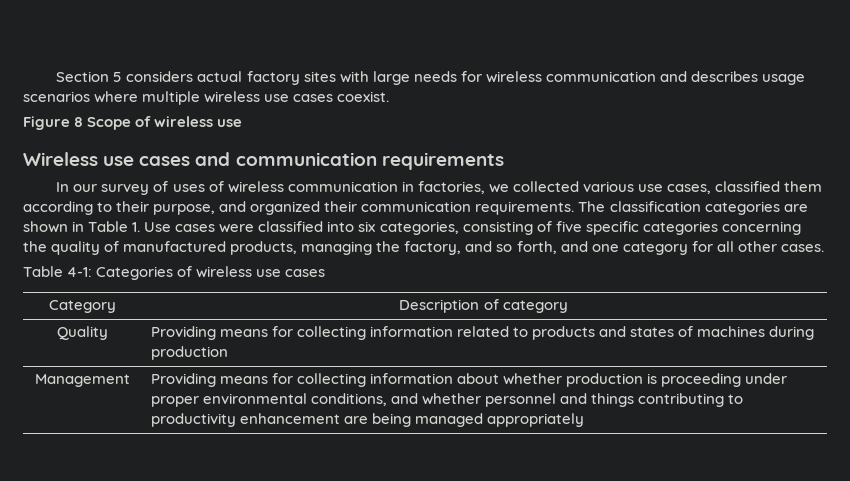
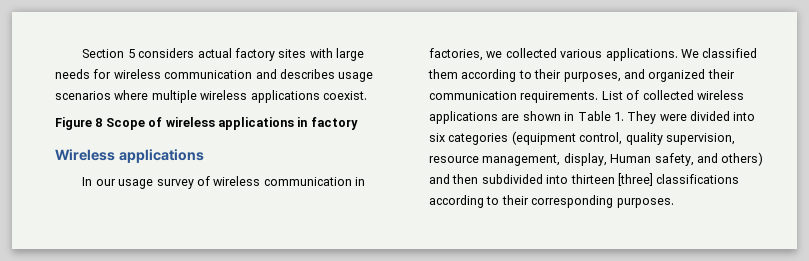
[264,94,334,102] use cases -> [250,90,320,103] applications
[217,119,243,127] [23,152,504,170] use // Wireless use cases and communication requirements -> [217,117,358,130] [55,149,204,163] applications in factory // Wireless applications
(98, 188) none -> [118,179,154,189] usage
[172,181,224,192] uses of -> (210, 181) none
[637,184,712,194] use cases, -> [605,48,699,61] applications. We
[153,204,216,215] purpose, -> [563,72,621,82] purposes,
[578,201,780,215] The classification categories -> [601,90,744,100] [429,111,498,124] List of collected wireless applications
[144,221,801,235] [23,241,824,255] [23,266,326,280] [48,300,116,313] [399,299,568,313] [56,326,108,340] [150,326,815,340] [150,346,228,360] [34,374,130,387] [150,373,788,387] [150,393,744,407] [150,413,584,427] Use cases were classified into six categories, consisting of five specific categories concerning the quality of manufactured products, managing the factory, and so forth, and one category for all other cases. // Table 4-1: Categories of wireless use cases // Category | Description of category // Quality | Providing means for collecting information related to products and states of machines during production // Management | Providing means for collecting information about whether production is proceeding under proper environmental conditions, and whether personnel and things contributing to productivity enhancement are being managed appropriately -> [627,111,756,124] [429,131,735,145] [429,152,764,166] [429,173,740,186] [429,195,674,208] They were divided into six categories (equipment control, quality supervision, resource management, display, Human safety, and others) and then subdivided into thirteen [three] classifications according to their corresponding purposes.

